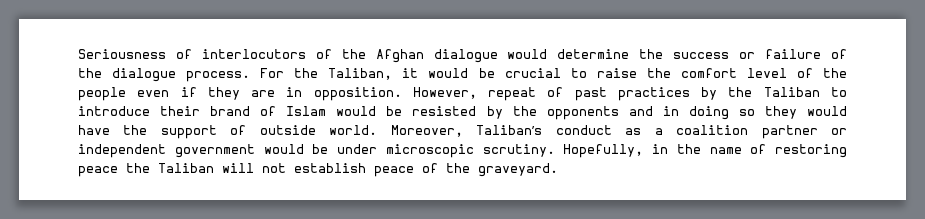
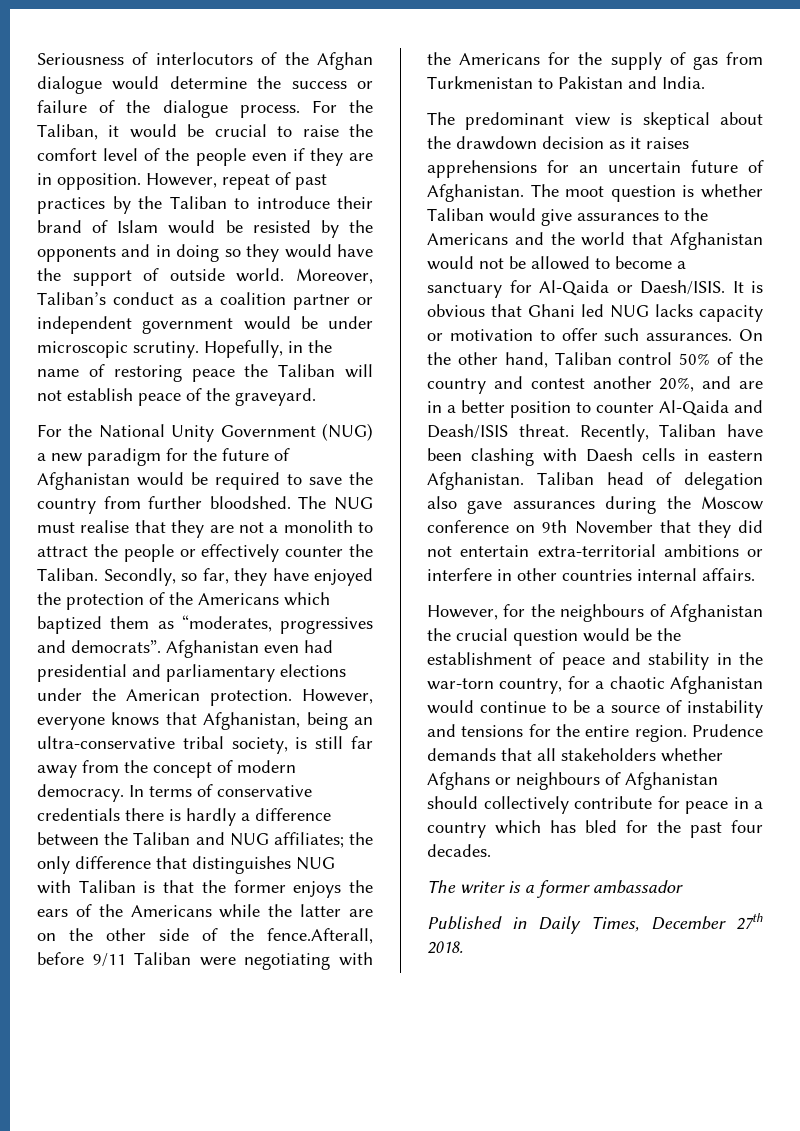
(558, 170) none -> [37,423,373,442] [37,448,290,466] [37,472,373,490] [37,496,373,514] [37,520,373,538] [37,544,374,562] [37,568,373,586] [37,592,330,610] [37,615,373,634] [37,640,333,658] [37,664,346,682] [37,688,373,706] [37,712,373,730] [37,736,374,754] [37,760,296,778] [37,784,312,802] [37,808,331,826] [37,832,373,848] [37,856,335,874] [37,880,373,898] [37,904,373,918] [37,928,373,944] [37,952,373,970] [427,52,763,70] [427,76,705,89] [427,112,763,130] [427,136,689,150] [427,160,764,178] [427,184,763,202] [427,208,708,226] [427,232,763,250] [427,256,686,270] [427,280,763,298] [427,304,763,322] [427,328,763,341] [427,352,763,368] [427,376,763,394] [427,400,763,418] [427,424,763,442] [427,448,763,466] [427,472,763,490] [427,496,763,514] [427,520,763,538] [427,544,763,557] [427,568,755,581] [427,604,763,622] [427,628,681,646] [427,652,763,670] [427,676,763,694] [427,700,763,718] [427,724,763,742] [427,748,723,762] [427,772,718,790] [427,796,763,814] [427,820,763,838] [427,844,491,857] [427,880,683,898] [427,913,763,934] [427,941,463,954] // For the National Unity Government (NUG) a new paradigm for the future of Afghanistan would be required to save the country from further bloodshed. The NUG must realise that they are not a monolith to attract the people or effectively counter the Taliban. Secondly, so far, they have enjoyed the protection of the Americans which baptized them as “moderates, progressives and democrats”. Afghanistan even had presidential and parliamentary elections under the American protection. However, everyone knows that Afghanistan, being an ultra-conservative tribal society, is still far away from the concept of modern democracy. In terms of conservative credentials there is hardly a difference between the Taliban and NUG affiliates; the only difference that distinguishes NUG with Taliban is that the former enjoys the ears of the Americans while the latter are on the other side of the fence.Afterall, before 9/11 Taliban were negotiating with the Americans for the supply of gas from Turkmenistan to Pakistan and India. // The predominant view is skeptical about the drawdown decision as it raises apprehensions for an uncertain future of Afghanistan. The moot question is whether Taliban would give assurances to the Americans and the world that Afghanistan would not be allowed to become a sanctuary for Al-Qaida or Daesh/ISIS. It is obvious that Ghani led NUG lacks capacity or motivation to offer such assurances. On the other hand, Taliban control 50% of the country and contest another 20%, and are in a better position to counter Al-Qaida and Deash/ISIS threat. Recently, Taliban have been clashing with Daesh cells in eastern Afghanistan. Taliban head of delegation also gave assurances during the Moscow conference on 9th November that they did not entertain extra-territorial ambitions or interfere in other countries internal affairs. // However, for the neighbours of Afghanistan the crucial question would be the establishment of peace and stability in the war-torn country, for a chaotic Afghanistan would continue to be a source of instability and tensions for the entire region. Prudence demands that all stakeholders whether Afghans or neighbours of Afghanistan should collectively contribute for peace in a country which has bled for the past four decades. // The writer is a former ambassador // Published in Daily Times, December 27th 2018.

